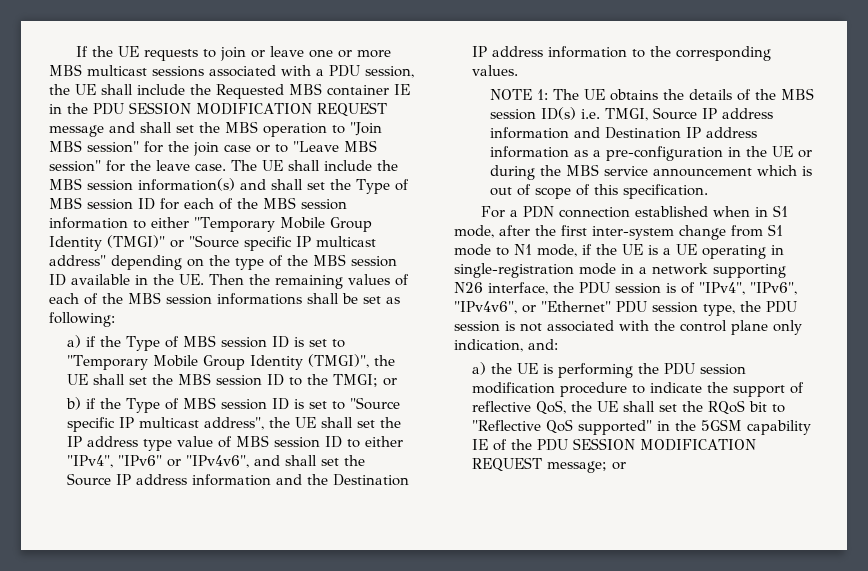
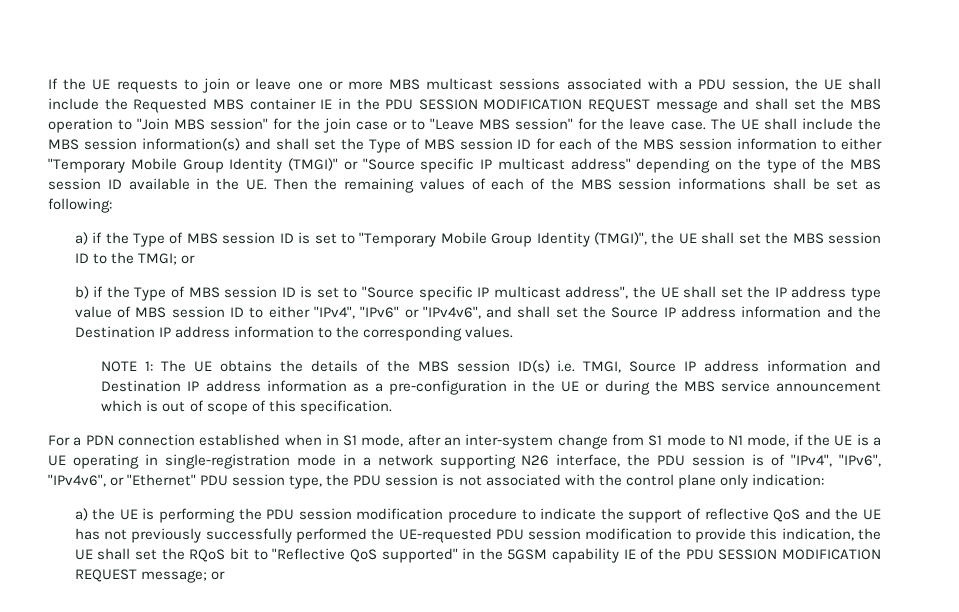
[535,225,587,236] the first -> [444,437,462,446] an
[454,339,558,352] indication, and: -> [751,474,824,486] indication:
[536,400,567,415] QoS, -> [773,508,881,522] [74,528,854,543] QoS and the UE has not previously successfully performed the UE-requested PDU session modification to provide this indication,

